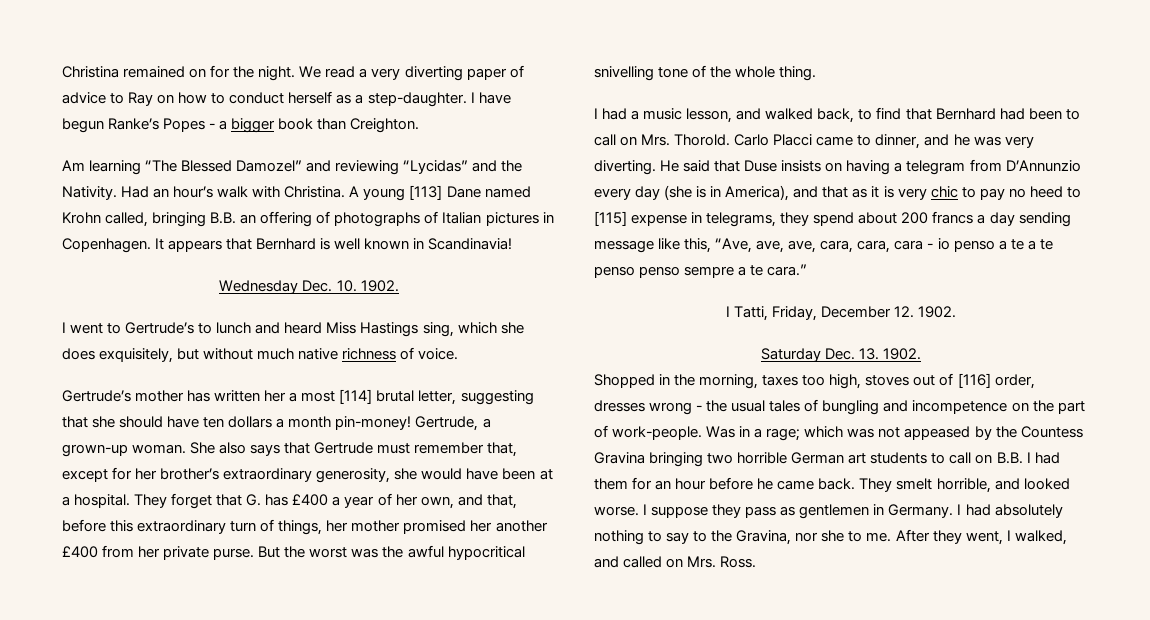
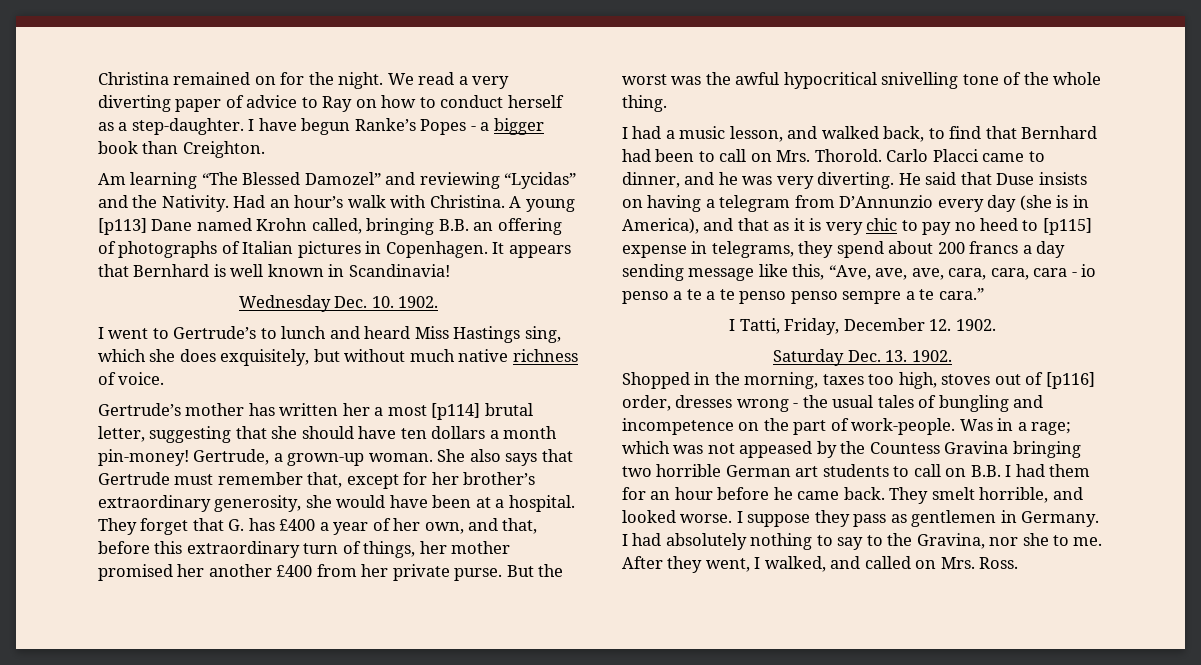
[409,185,443,200] [113] -> [98,218,147,235] [p113]
[339,389,373,404] [114] -> [431,403,481,420] [p114]
[594,211,627,226] [115] -> [1042,218,1092,235] [p115]
[957,373,991,388] [116] -> [1045,372,1095,389] [p116]

